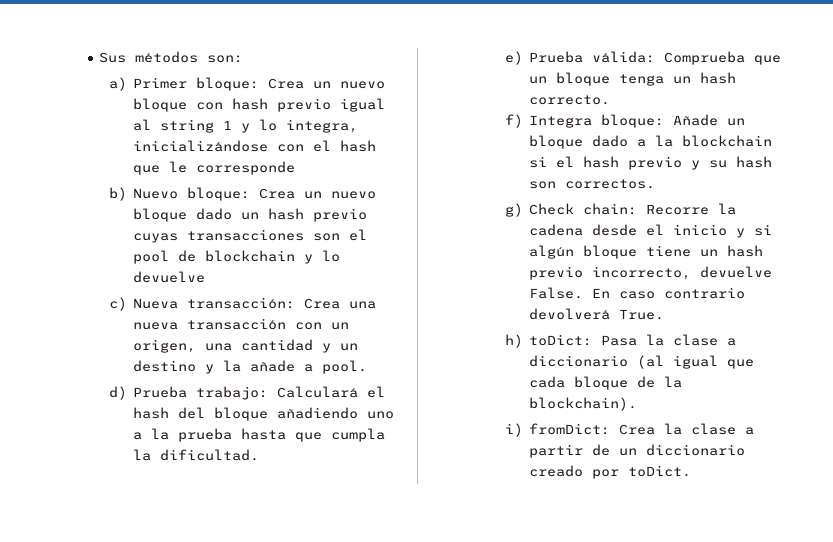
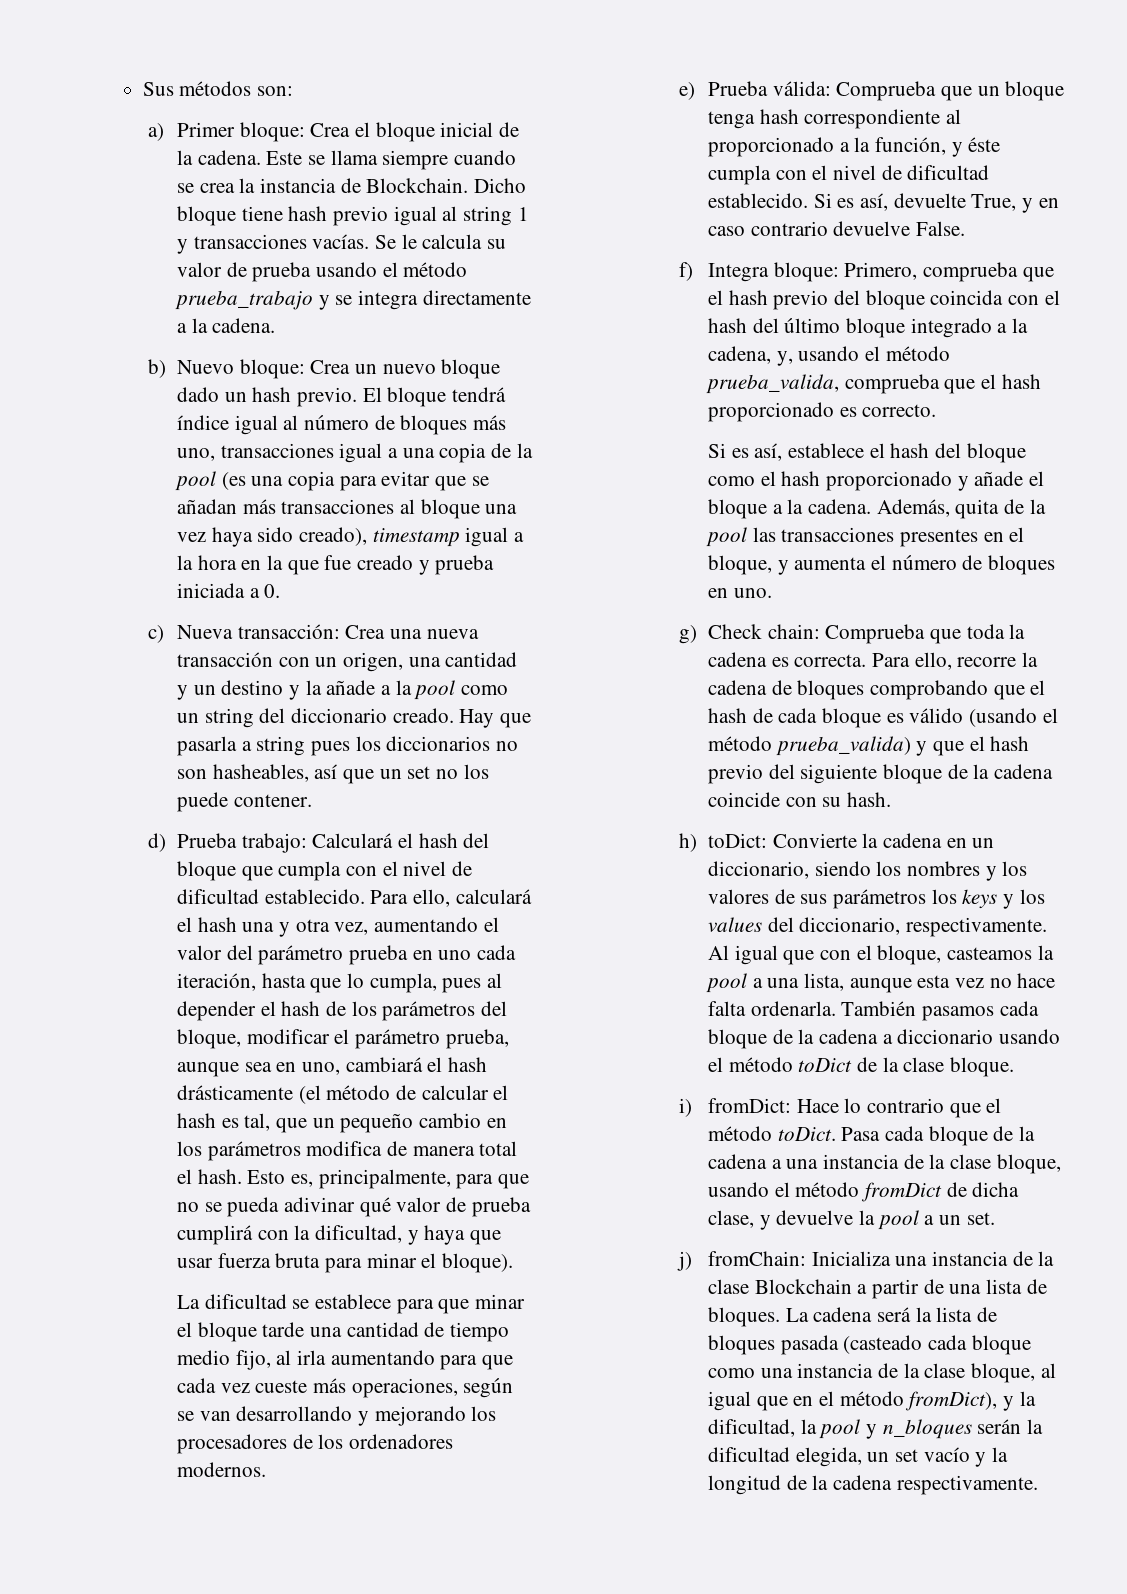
[313,81,386,89] [133,98,224,112] un nuevo bloque con -> [355,122,520,142] [176,150,517,170] [176,178,527,193] [176,206,283,226] el bloque inicial de la cadena. Este se llama siempre cuando se crea la instancia de Blockchain. Dicho bloque tiene
[259,119,359,133] [133,140,377,152] [133,161,296,175] lo integra, inicializándose con el hash que le corresponde -> [193,234,507,249] [176,262,468,282] [174,290,531,310] [176,318,276,333] transacciones vacías. Se le calcula su valor de prueba usando el método prueba_trabajo y se integra directamente a la cadena.
[313,208,368,222] [133,229,368,243] [133,250,341,264] [133,271,206,283] previo cuyas transacciones son el pool de blockchain y lo devuelve -> [297,387,507,407] [176,415,507,435] [176,443,533,463] [174,471,489,491] [176,499,518,519] [176,527,525,547] [176,555,495,575] [176,583,281,598] previo. El bloque tendrá índice igual al número de bloques más uno, transacciones igual a una copia de la pool (es una copia para evitar que se añadan más transacciones al bloque una vez haya sido creado), timestamp igual a la hora en la que fue creado y prueba iniciada a 0.
[322,360,368,374] pool. -> [395,680,509,700] [176,708,532,728] [176,736,519,756] [176,764,489,784] [176,792,312,812] la pool como un string del diccionario creado. Hay que pasarla a string pues los diccionarios no son hasheables, así que un set no los puede contener.
[277,407,395,419] [133,428,386,442] [133,449,260,461] añadiendo uno a la prueba hasta que cumpla la dificultad. -> [241,861,473,881] [176,889,532,907] [176,917,499,937] [176,945,517,965] [176,973,503,993] [176,1001,508,1021] [176,1029,509,1049] [176,1057,488,1077] [176,1085,509,1104] [176,1113,507,1133] [176,1141,518,1161] [176,1169,530,1189] [176,1197,531,1217] [176,1225,502,1245] [176,1253,514,1273] [176,1294,526,1314] [176,1322,510,1342] [176,1350,514,1370] [176,1378,514,1398] [176,1406,497,1426] [176,1434,454,1454] [176,1462,266,1477] que cumpla con el nivel de dificultad establecido. Para ello, calculará el hash una y otra vez, aumentando el valor del parámetro prueba en uno cada iteración, hasta que lo cumpla, pues al depender el hash de los parámetros del bloque, modificar el parámetro prueba, aunque sea en uno, cambiará el hash drásticamente (el método de calcular el hash es tal, que un pequeño cambio en los parámetros modifica de manera total el hash. Esto es, principalmente, para que no se pueda adivinar qué valor de prueba cumplirá con la dificultad, y haya que usar fuerza bruta para minar el bloque). // La dificultad se establece para que minar el bloque tarde una cantidad de tiempo medio fijo, al irla aumentando para que cada vez cueste más operaciones, según se van desarrollando y mejorando los procesadores de los ordenadores modernos.
[673,72,737,84] [529,95,611,105] [504,114,746,128] [529,135,773,149] [529,156,773,170] [529,179,656,189] [504,203,737,217] [529,224,773,238] [529,245,764,259] [529,266,773,280] [529,287,746,299] [529,308,665,320] [504,334,737,348] [529,355,755,369] [529,376,683,390] [529,397,638,411] [504,423,755,437] [529,444,746,458] [529,465,692,479] un hash correcto. // f) Integra bloque: Añade un bloque dado a la blockchain si el hash previo y su hash son correctos. // g) Check chain: Recorre la cadena desde el inicio y si algún bloque tiene un hash previo incorrecto, devuelve False. En caso contrario devolverá True. // h) toDict: Pasa la clase a diccionario (al igual que cada bloque de la blockchain). // i) fromDict: Crea la clase a partir de un diccionario creado por toDict. -> [759,109,962,129] [707,137,1001,157] [707,165,990,185] [707,193,1059,213] [707,221,966,236] [679,262,1054,282] [707,290,1060,310] [707,318,1029,338] [707,346,950,366] [705,374,1041,394] [707,402,937,422] [707,443,1026,463] [707,471,1045,491] [707,499,1046,519] [705,527,1025,547] [707,555,1056,575] [707,588,772,598] [679,624,1026,644] [707,652,1039,670] [707,680,1046,700] [707,708,1058,728] [707,736,1030,756] [707,764,1054,784] [707,792,892,807] [679,833,995,852] [707,861,1028,881] [707,889,1045,909] [707,917,1048,937] [707,945,1054,965] [705,973,1056,993] [707,1001,1039,1021] [707,1029,1061,1049] [707,1057,1015,1077] [679,1098,1002,1118] [707,1126,1036,1146] [707,1154,1061,1174] [707,1182,1020,1202] [707,1210,995,1230] [677,1251,1055,1271] [707,1279,1047,1299] [707,1307,998,1327] [707,1335,1031,1355] [707,1363,1056,1383] [707,1391,1036,1411] [707,1419,1044,1439] [707,1447,1009,1467] [707,1475,1038,1495] hash correspondiente al proporcionado a la función, y éste cumpla con el nivel de dificultad establecido. Si es así, devuelte True, y en caso contrario devuelve False. // f) Integra bloque: Primero, comprueba que el hash previo del bloque coincida con el hash del último bloque integrado a la cadena, y, usando el método prueba_valida, comprueba que el hash proporcionado es correcto. // Si es así, establece el hash del bloque como el hash proporcionado y añade el bloque a la cadena. Además, quita de la pool las transacciones presentes en el bloque, y aumenta el número de bloques en uno. // g) Check chain: Comprueba que toda la cadena es correcta. Para ello, recorre la cadena de bloques comprobando que el hash de cada bloque es válido (usando el método prueba_valida) y que el hash previo del siguiente bloque de la cadena coincide con su hash. // h) toDict: Convierte la cadena en un diccionario, siendo los nombres y los valores de sus parámetros los keys y los values del diccionario, respectivamente. Al igual que con el bloque, casteamos la pool a una lista, aunque esta vez no hace falta ordenarla. También pasamos cada bloque de la cadena a diccionario usando el método toDict de la clase bloque. // i) fromDict: Hace lo contrario que el método toDict. Pasa cada bloque de la cadena a una instancia de la clase bloque, usando el método fromDict de dicha clase, y devuelve la pool a un set. // j) fromChain: Inicializa una instancia de la clase Blockchain a partir de una lista de bloques. La cadena será la lista de bloques pasada (casteado cada bloque como una instancia de la clase bloque, al igual que en el método fromDict), y la dificultad, la pool y n_bloques serán la dificultad elegida, un set vacío y la longitud de la cadena respectivamente.

